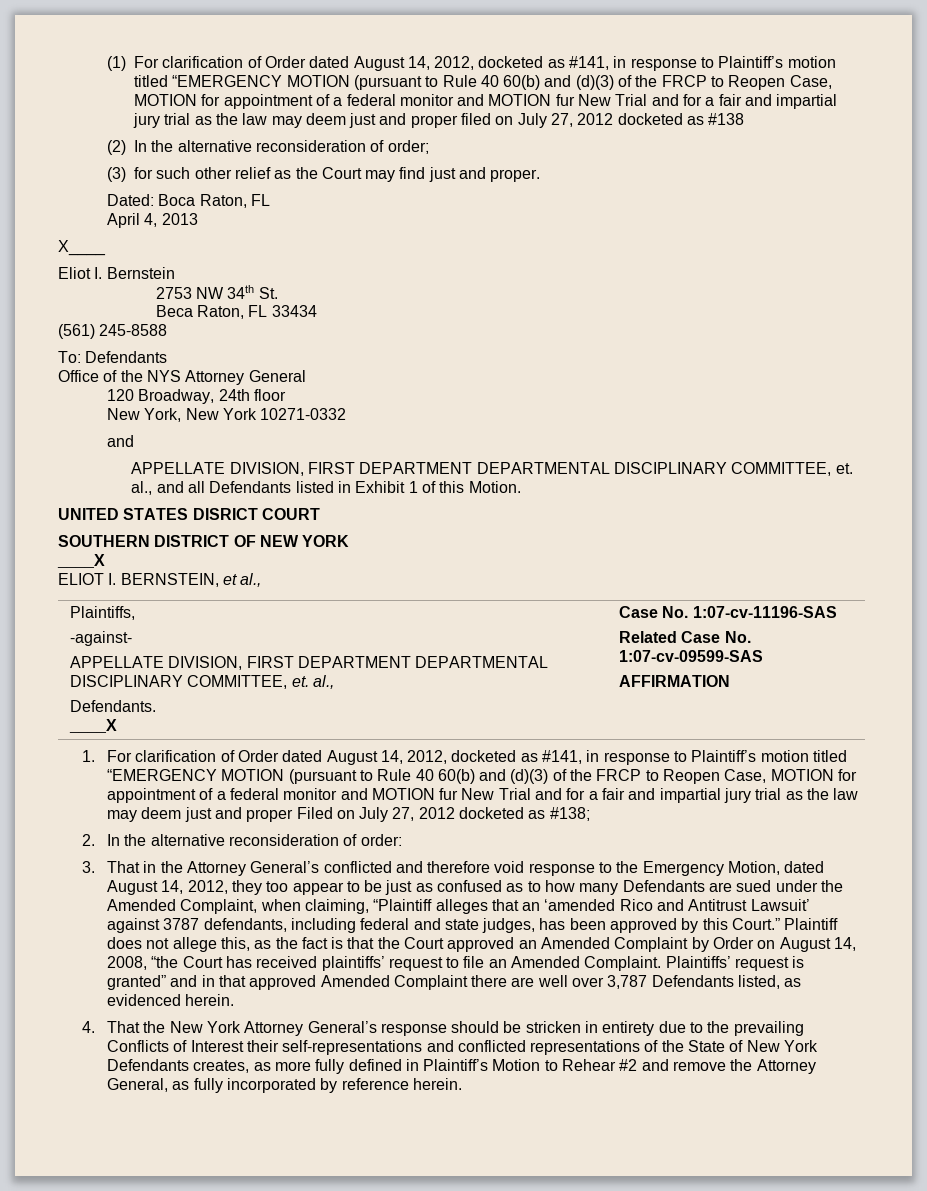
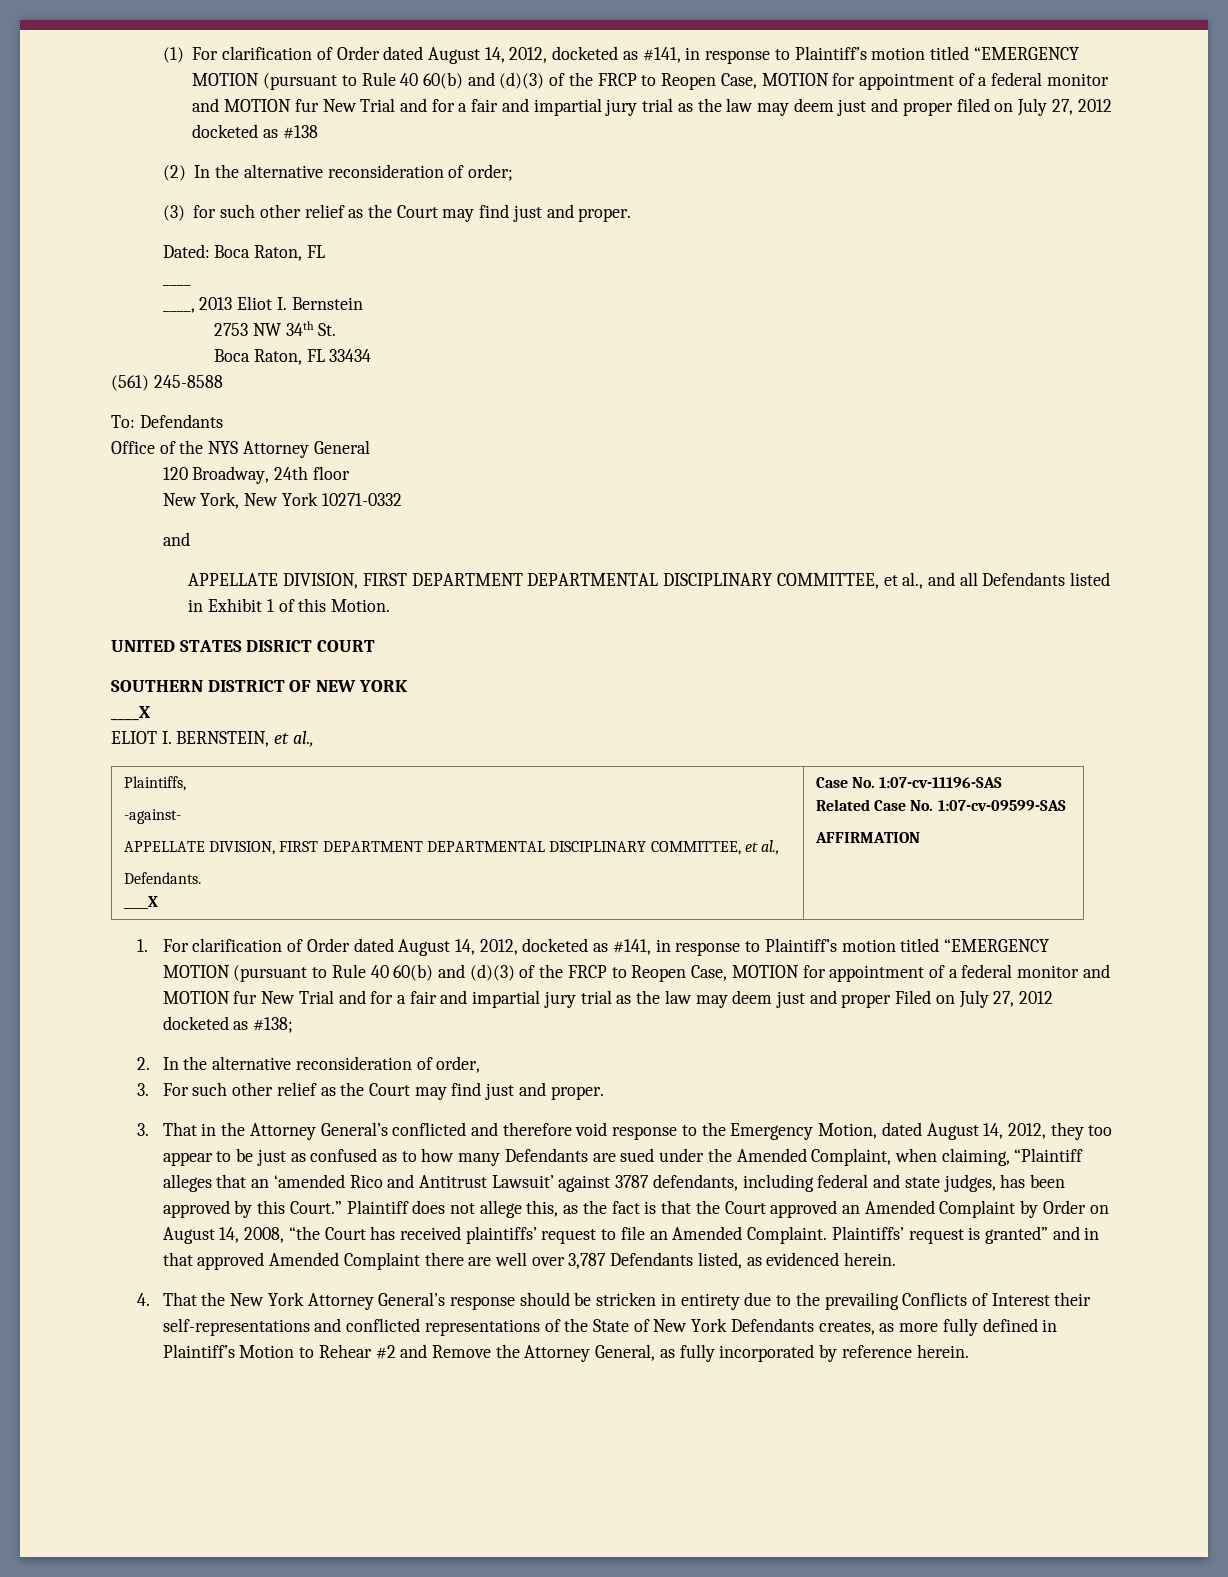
[106,213,158,228] April 4, -> [162,284,191,286] [162,308,195,313] ____ // ____,
[58,240,106,256] // X____ // -> (233, 303) none
[155,305,193,317] Beca -> [214,349,251,362] Boca
[835,463,853,474] et. -> [883,575,898,586] et
[291,676,309,687] et. -> [744,842,758,852] et
[360,834,402,846] order: -> [436,1056,481,1073] [136,1082,604,1100] order, // 3. For such other relief as the Court may find just and proper.
[673,1061,727,1071] remove -> [431,1345,491,1358] Remove

